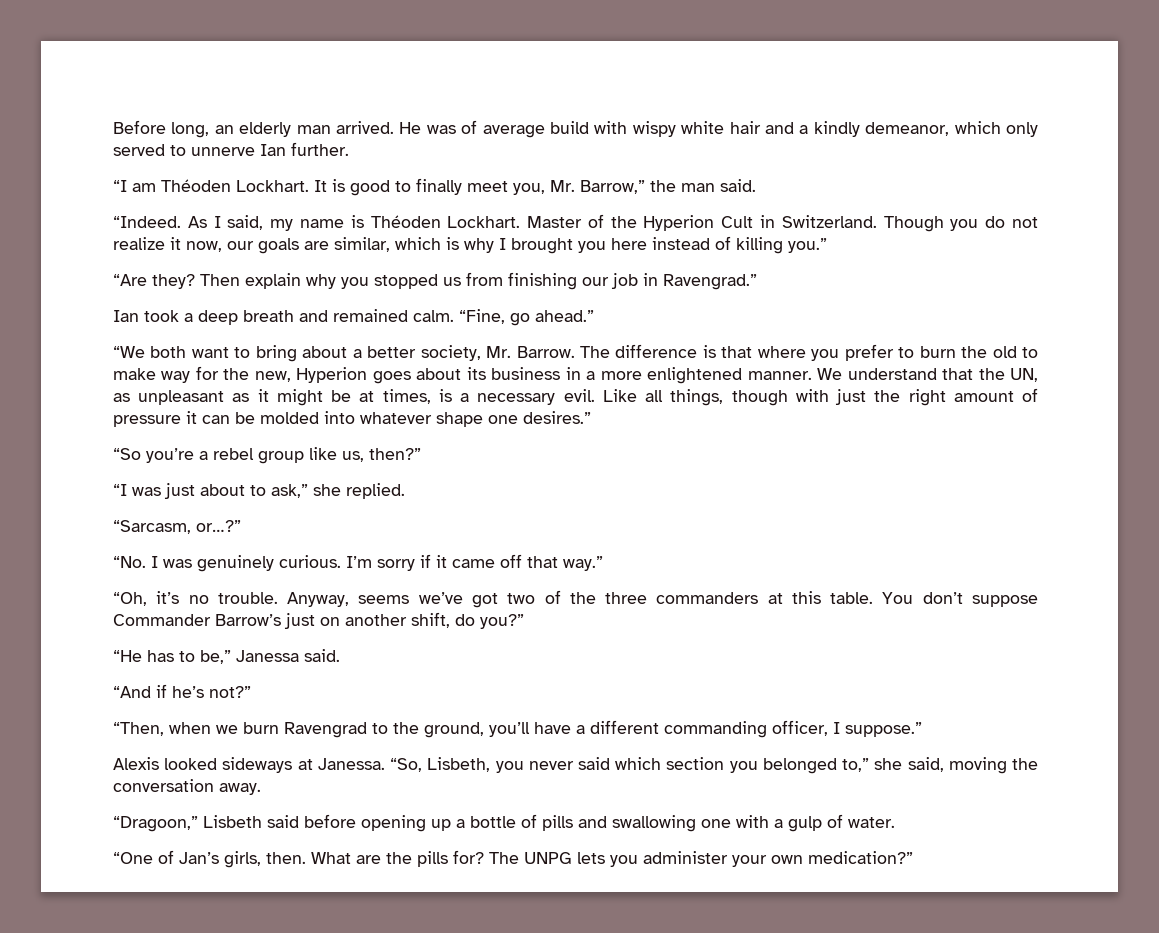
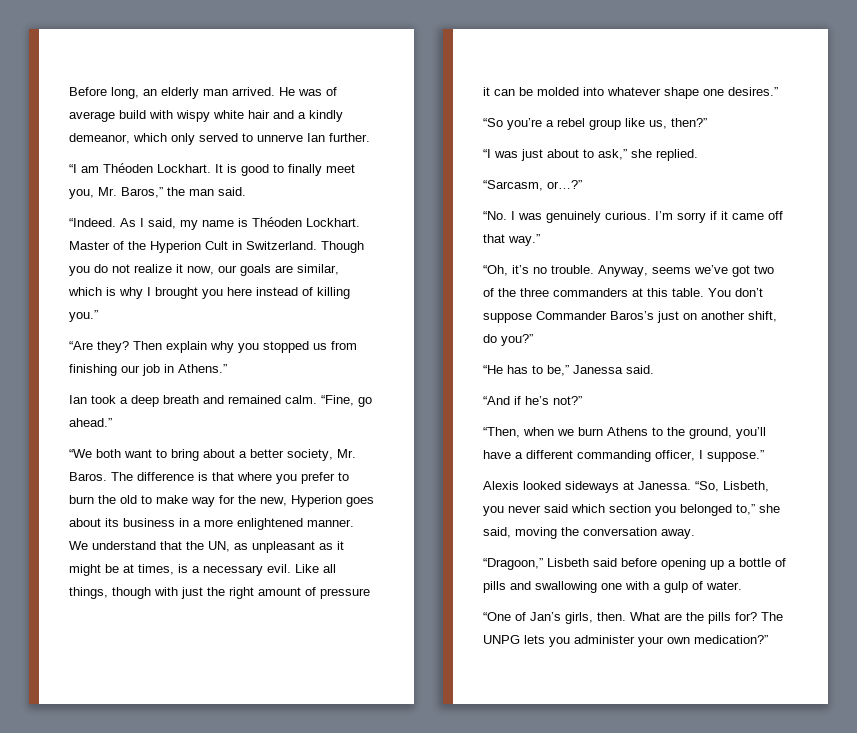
[580,180,645,194] Barrow,” -> [121,187,163,198] Baros,”
[663,274,757,290] Ravengrad.” -> [178,364,227,373] Athens.”
[516,346,575,358] Barrow. -> [69,472,107,481] Baros.
[215,614,281,626] Barrow’s -> [610,311,654,320] Baros’s
[284,722,367,738] Ravengrad -> [607,427,648,436] Athens

